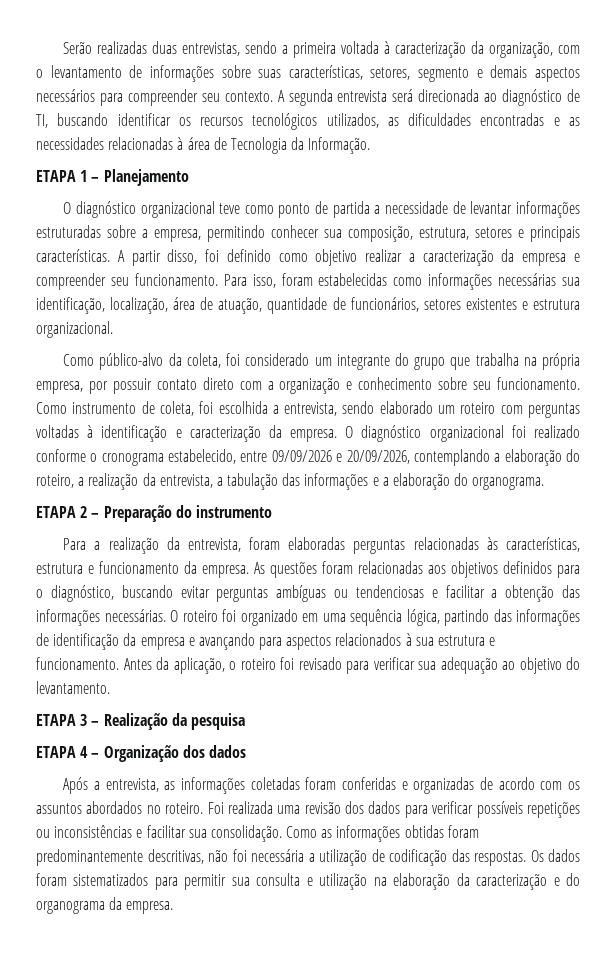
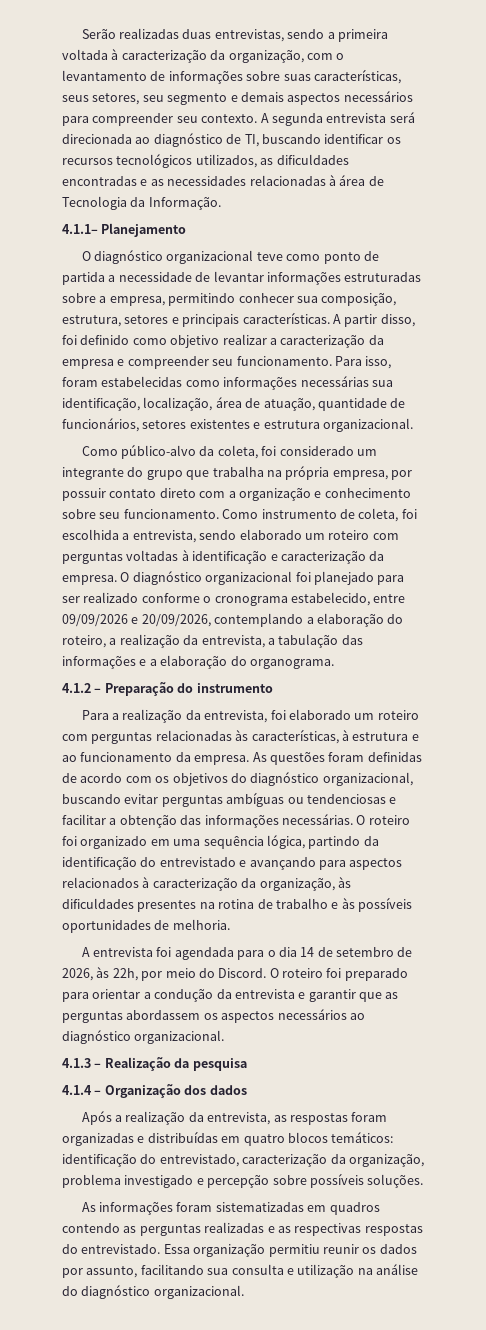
[370,67,411,80] setores, -> [62,93,164,105] seus setores, seu
[36,170,100,182] ETAPA 1 – -> [62,224,98,234] 4.1.1–
(526, 431) none -> [313,571,405,585] [62,596,80,603] planejado para ser
[36,506,88,518] ETAPA 2 -> [62,683,91,693] 4.1.2
[249,537,346,550] foram elaboradas -> [270,709,419,720] [62,734,88,741] foi elaborado um roteiro com
[36,563,94,574] estrutura e -> [341,730,419,741] [62,755,77,762] à estrutura e ao
[358,561,580,578] [36,585,114,602] relacionadas aos objetivos definidos para o diagnóstico, -> [367,752,422,762] [62,772,413,786] definidas de acordo com os objetivos do diagnóstico organizacional,
[493,609,580,626] [36,633,185,650] das informações de identificação da empresa -> [363,836,379,846] [62,857,236,870] da identificação do entrevistado
[415,635,496,646] [36,657,580,674] [36,681,110,694] [36,714,88,726] sua estrutura e funcionamento. Antes da aplicação, o roteiro foi revisado para verificar sua adequação ao objetivo do levantamento. // ETAPA 3 -> [152,877,351,891] [62,897,412,912] [62,919,230,933] [81,947,413,960] [62,967,408,981] [62,989,399,1002] [62,1009,365,1023] [62,1030,225,1044] [62,1058,91,1068] caracterização da organização, às dificuldades presentes na rotina de trabalho e às possíveis oportunidades de melhoria. // A entrevista foi agendada para o dia 14 de setembro de 2026, às 22h, por meio do Discord. O roteiro foi preparado para orientar a condução da entrevista e garantir que as perguntas abordassem os aspectos necessários ao diagnóstico organizacional. // 4.1.3
[36,746,89,758] ETAPA 4 -> [62,1085,92,1095] 4.1.4
[105,777,580,794] [36,801,580,818] [36,825,479,842] [36,849,580,866] [36,873,227,890] entrevista, as informações coletadas foram conferidas e organizadas de acordo com os assuntos abordados no roteiro. Foi realizada uma revisão dos dados para verificar possíveis repetições ou inconsistências e facilitar sua consolidação. Como as informações obtidas foram predominantemente descritivas, não foi necessária a utilização de codificação das respostas. Os dados foram sistematizados para permitir -> [125,1111,388,1125] [62,1131,394,1146] [62,1154,424,1167] [62,1173,424,1188] [81,1202,380,1215] [62,1222,423,1236] [62,1244,417,1257] [62,1264,204,1278] realização da entrevista, as respostas foram organizadas e distribuídas em quatro blocos temáticos: identificação do entrevistado, caracterização da organização, problema investigado e percepção sobre possíveis soluções. // As informações foram sistematizadas em quadros contendo as perguntas realizadas e as respectivas respostas do entrevistado. Essa organização permitiu reunir os dados por assunto, facilitando
[393,873,580,890] [36,897,174,914] elaboração da caracterização e do organograma da empresa. -> [376,1264,418,1275] [62,1285,244,1299] análise do diagnóstico organizacional.

